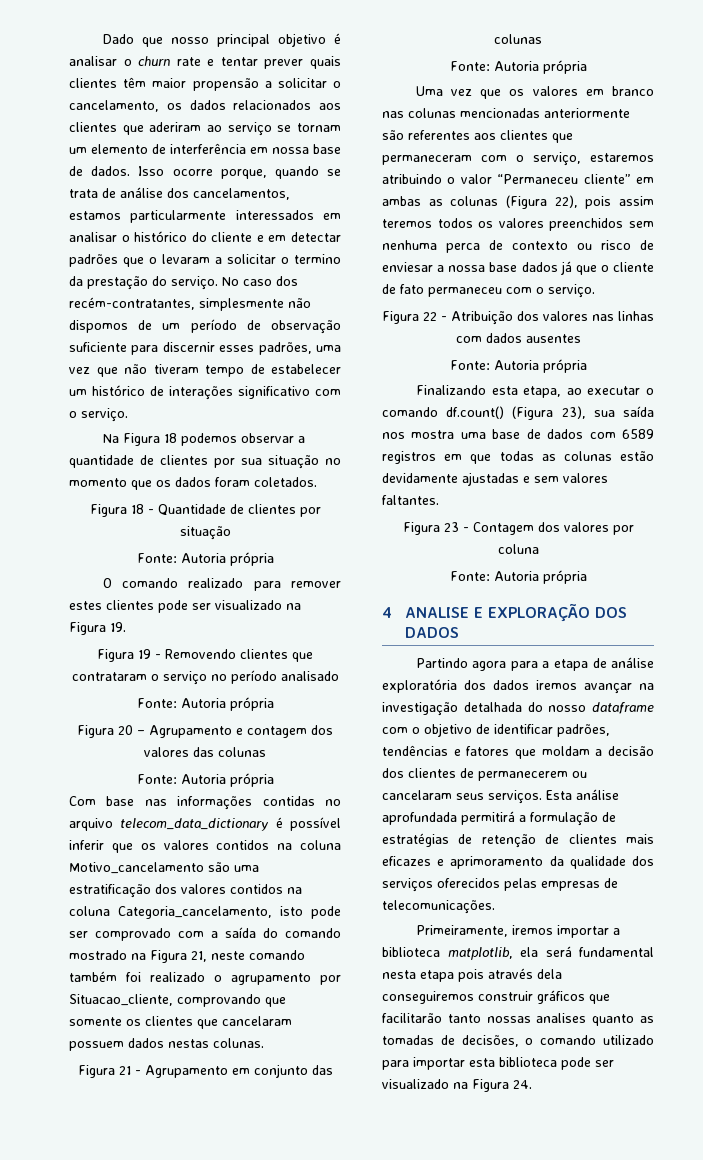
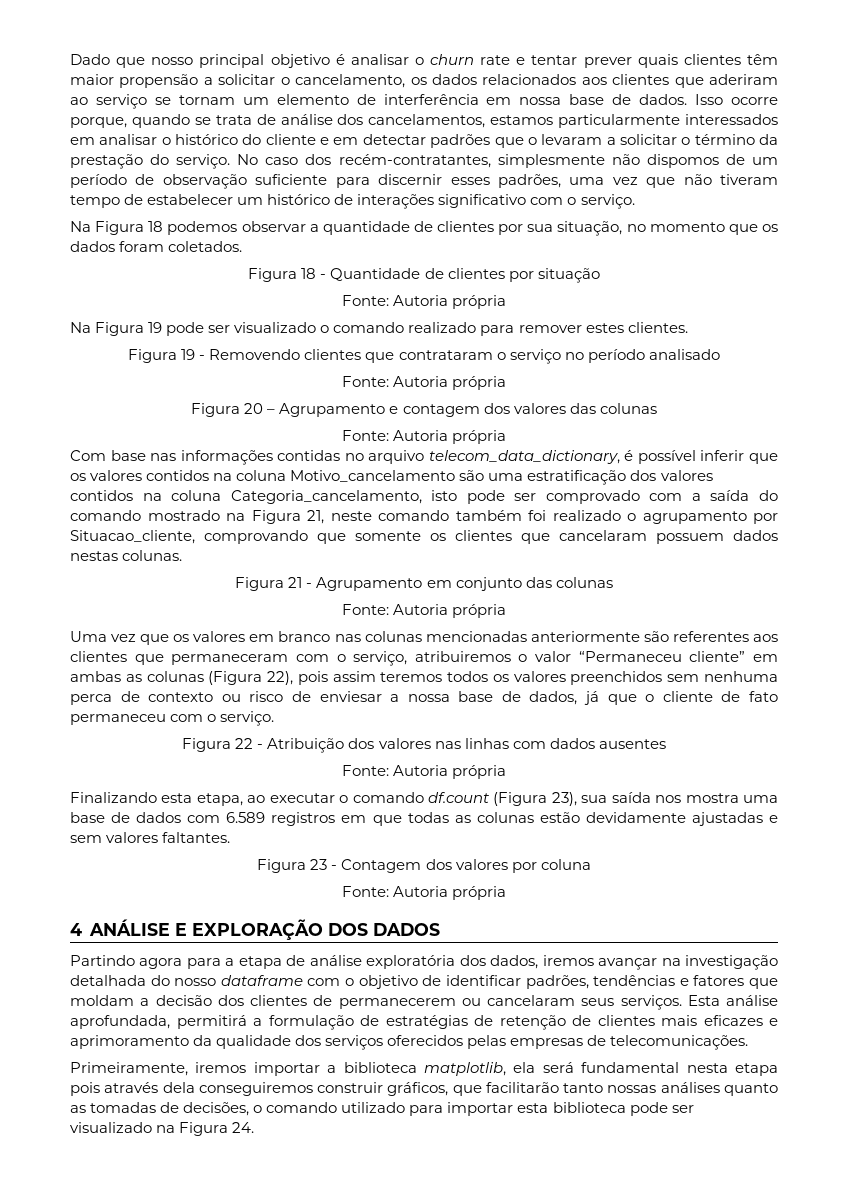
[294,254,341,264] termino -> [694,134,755,145] término
[268,455,319,469] situação -> [557,221,623,236] situação,
[102,578,112,588] O -> [70,322,330,336] Na Figura 19 pode ser visualizado o
[106,600,301,613] [69,622,126,635] clientes pode ser visualizado na Figura 19. -> [627,322,688,333] clientes.
[120,818,270,831] telecom_data_dictionary -> [428,450,620,464] telecom_data_dictionary,
[590,153,654,162] [382,174,442,184] estaremos atribuindo -> [414,651,511,662] atribuiremos
[521,262,558,272] dados -> [501,691,578,705] de dados,
[446,406,505,419] df.count() -> [428,792,490,803] df.count
[622,429,654,439] 6589 -> [226,812,266,823] 6.589
[405,607,470,618] ANALISE -> [88,919,170,936] ANÁLISE
[493,680,529,690] dados -> [490,955,539,969] dados,
[382,812,457,825] aprofundada -> [70,1015,170,1029] aprofundada,
[537,990,585,1004] gráficos -> [387,1082,449,1096] gráficos,
[536,1013,587,1023] analises -> [660,1082,720,1093] análises

